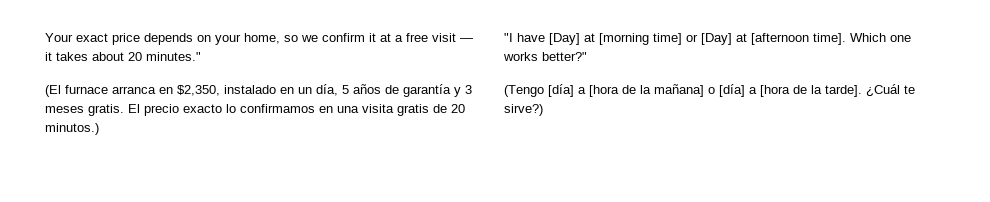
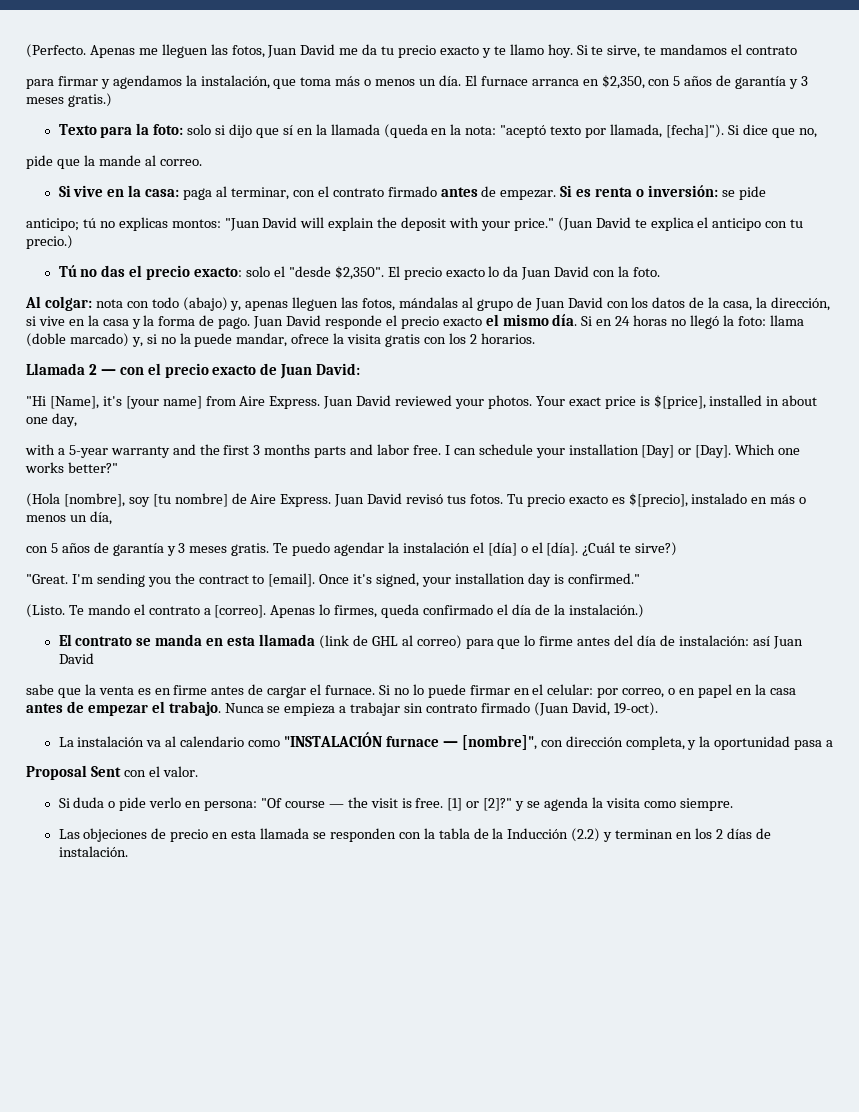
[45,33,473,45] [45,52,201,61] [45,85,294,97] Your exact price depends on your home, so we confirm it at a free visit — it takes about 20 minutes." // (El furnace arranca en $2,350, instalado en -> [26,44,798,58] [26,75,808,89] [26,93,112,107] [58,123,817,138] [26,155,202,169] [58,185,766,200] [26,217,804,231] [26,235,73,249] [58,265,660,280] [25,296,830,311] [26,314,804,329] [26,333,535,347] [26,363,361,379] [26,395,818,409] [26,413,77,427] [25,444,801,458] [25,462,118,473] [26,493,807,507] [26,515,66,522] (Perfecto. Apenas me lleguen las fotos, Juan David me da tu precio exacto y te llamo hoy. Si te sirve, te mandamos el contrato // para firmar y agendamos la instalación, que toma más o menos un día. El furnace arranca en $2,350, con 5 años de garantía y 3 meses gratis.) // Texto para la foto: solo si dijo que sí en la llamada (queda en la nota: "aceptó texto por llamada, [fecha]"). Si dice que no, // pide que la mande al correo. // Si vive en la casa: paga al terminar, con el contrato firmado antes de empezar. Si es renta o inversión: se pide // anticipo; tú no explicas montos: "Juan David will explain the deposit with your price." (Juan David te explica el anticipo con tu precio.) // Tú no das el precio exacto: solo el "desde $2,350". El precio exacto lo da Juan David con la foto. // Al colgar: nota con todo (abajo) y, apenas lleguen las fotos, mándalas al grupo de Juan David con los datos de la casa, la dirección, si vive en la casa y la forma de pago. Juan David responde el precio exacto el mismo día. Si en 24 horas no llegó la foto: llama (doble marcado) y, si no la puede mandar, ofrece la visita gratis con los 2 horarios. // Llamada 2 — con el precio exacto de Juan David: // "Hi [Name], it's [your name] from Aire Express. Juan David reviewed your photos. Your exact price is $[price], installed in about one day, // with a 5-year warranty and the first 3 months parts and labor free. I can schedule your installation [Day] or [Day]. Which one works better?" // (Hola [nombre], soy [tu nombre] de Aire Express. Juan David revisó tus fotos. Tu precio exacto es $[precio], instalado en más o menos
(338, 90) none -> [26,546,48,553] // con
[128,104,465,116] [45,123,99,135] [504,33,911,45] [503,52,587,61] [504,84,915,97] [504,104,543,116] El precio exacto lo confirmamos en una visita gratis de 20 minutos.) // "I have [Day] at [morning time] or [Day] at [afternoon time]. Which one works better?" // (Tengo [día] a [hora de la mañana] o [día] a [hora de la tarde]. ¿Cuál te sirve?) -> [273,542,678,556] [26,573,640,587] [26,604,644,618] [58,634,803,649] [58,653,94,664] [26,684,796,698] [26,701,658,716] [58,732,834,750] [26,765,198,780] [58,797,733,811] [58,828,771,842] [58,846,128,857] Te puedo agendar la instalación el [día] o el [día]. ¿Cuál te sirve?) // "Great. I'm sending you the contract to [email]. Once it's signed, your installation day is confirmed." // (Listo. Te mando el contrato a [correo]. Apenas lo firmes, queda confirmado el día de la instalación.) // El contrato se manda en esta llamada (link de GHL al correo) para que lo firme antes del día de instalación: así Juan David // sabe que la venta es en firme antes de cargar el furnace. Si no lo puede firmar en el celular: por correo, o en papel en la casa antes de empezar el trabajo. Nunca se empieza a trabajar sin contrato firmado (Juan David, 19-oct). // La instalación va al calendario como "INSTALACIÓN furnace — [nombre]", con dirección completa, y la oportunidad pasa a // Proposal Sent con el valor. // Si duda o pide verlo en persona: "Of course — the visit is free. [1] or [2]?" y se agenda la visita como siempre. // Las objeciones de precio en esta llamada se responden con la tabla de la Inducción (2.2) y terminan en los 2 días de instalación.

